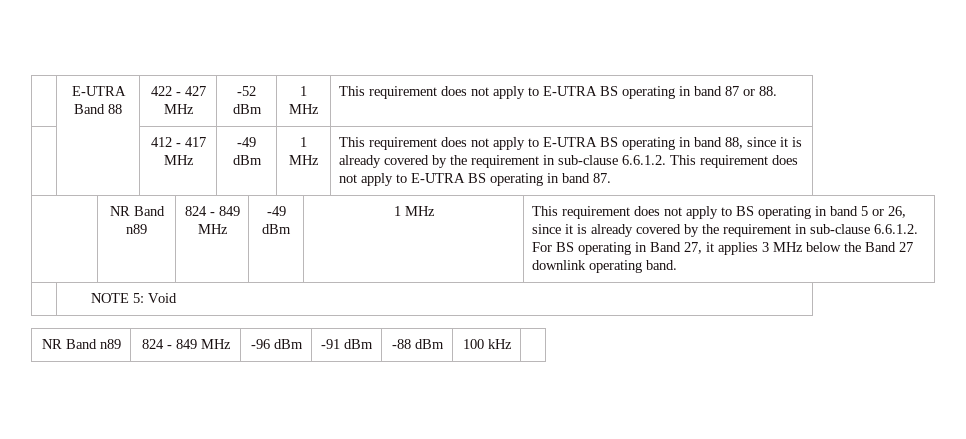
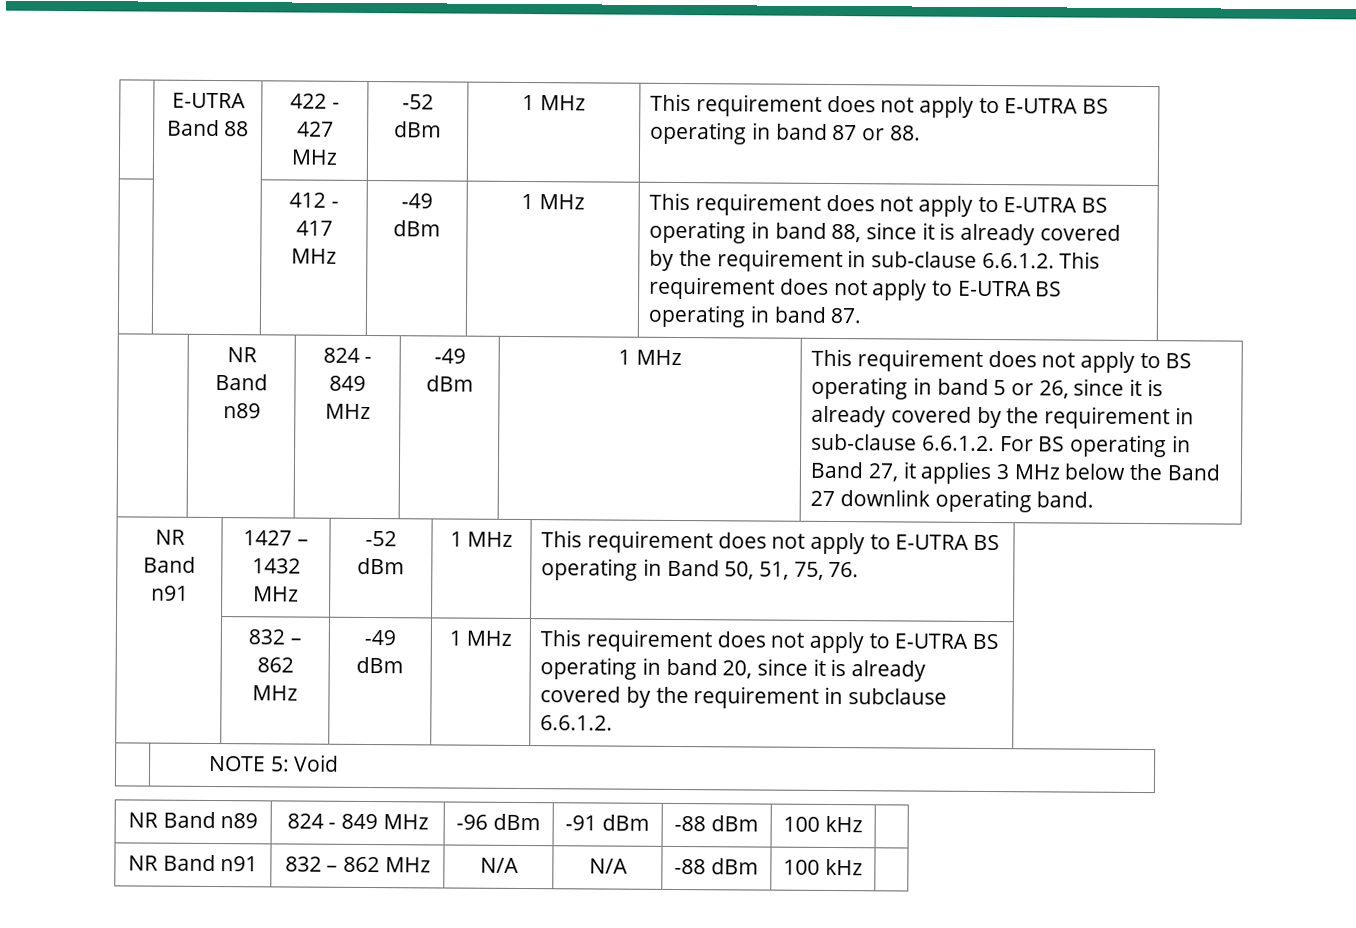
(677, 265) none -> [154,529,185,545] [143,556,196,573] [150,585,189,601] [243,530,309,546] [251,558,301,574] [253,586,299,602] [365,530,397,547] [357,557,405,575] [449,531,514,547] [541,530,1000,555] [541,558,860,581] [248,629,302,645] [256,657,294,673] [252,685,298,701] [364,629,396,646] [356,656,404,674] [448,630,513,646] [540,629,999,654] [540,657,926,682] [540,686,947,709] [540,715,614,731] // NR Band n91 | 1427 – 1432 MHz | -52 dBm | 1 MHz | This requirement does not apply to E-UTRA BS operating in Band 50, 51, 75, 76. // | 832 – 862 MHz | -49 dBm | 1 MHz | This requirement does not apply to E-UTRA BS operating in band 20, since it is already covered by the requirement in subclause 6.6.1.2.
(512, 344) none -> [127,854,259,872] [284,856,431,873] [479,857,519,873] [588,858,628,874] [674,858,759,875] [783,858,863,876] // NR Band n91 | 832 – 862 MHz | N/A | N/A | -88 dBm | 100 kHz |

